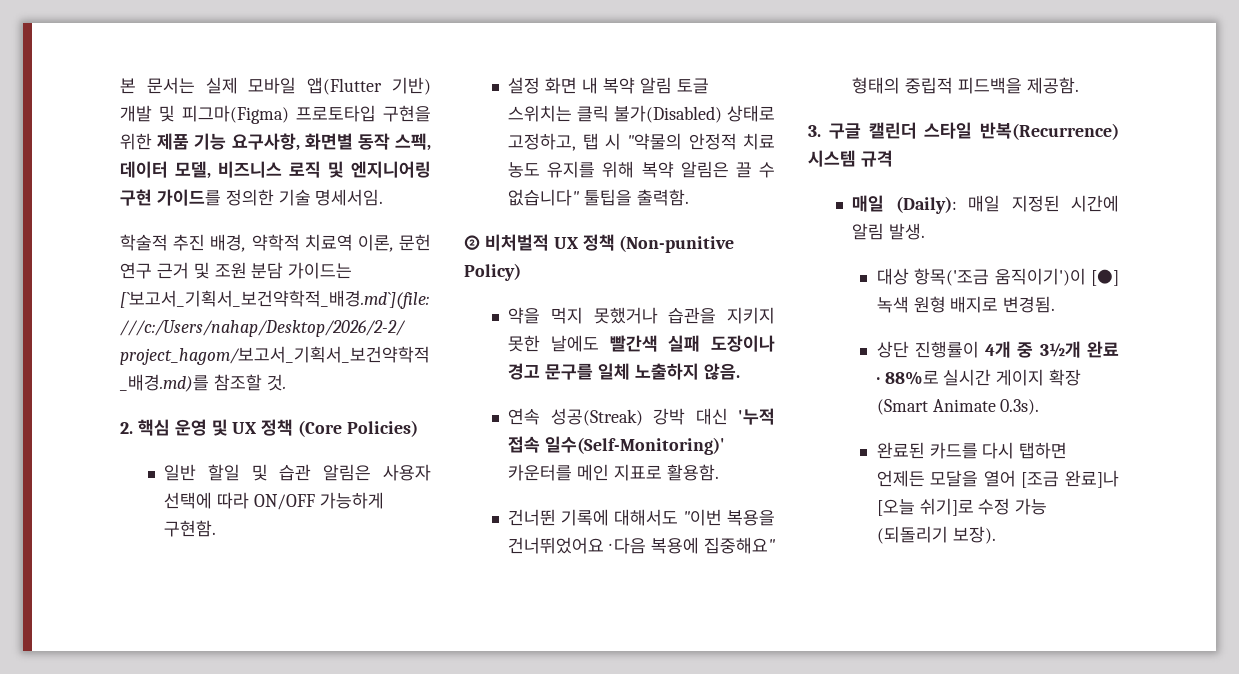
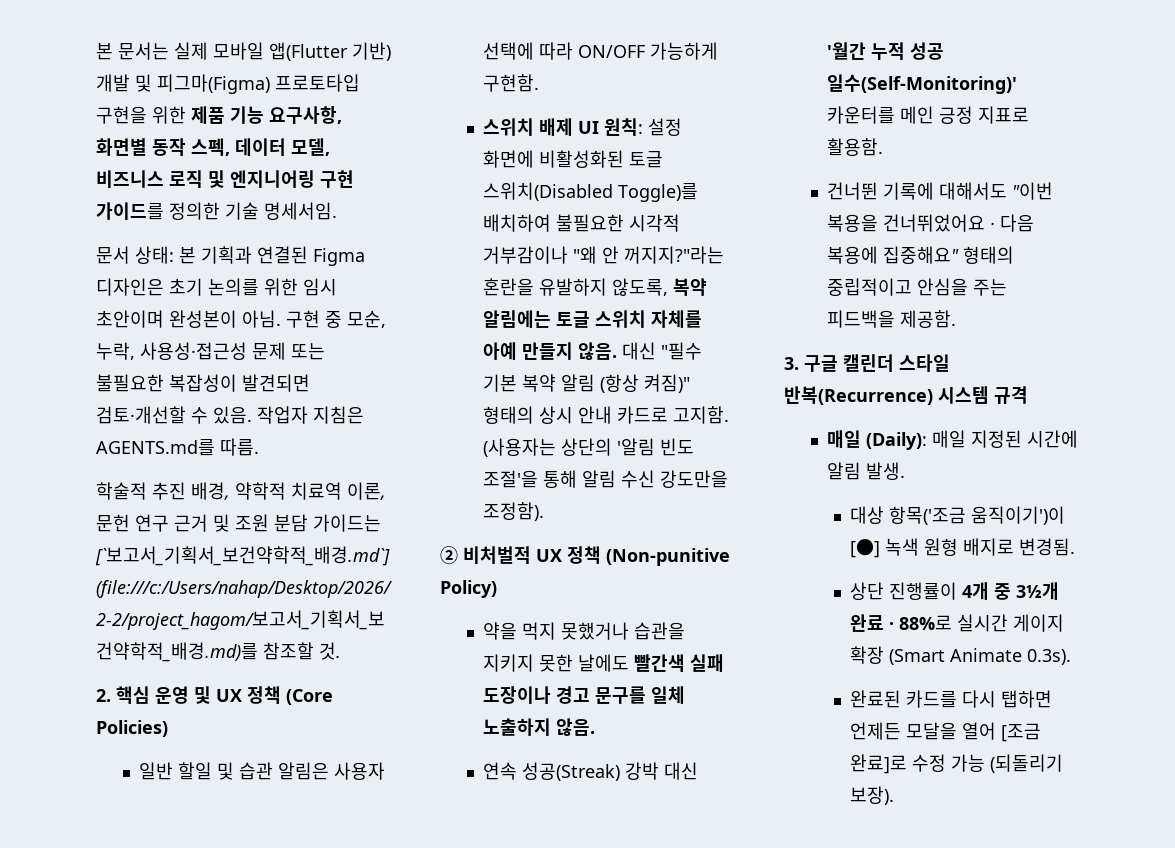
(384, 197) none -> [96,246,365,266] [96,278,337,296] [96,310,386,328] [96,342,325,360] [96,374,310,392] [96,406,364,424] [96,438,259,456] // 문서 상태: 본 기획과 연결된 Figma 디자인은 초기 논의를 위한 임시 초안이며 완성본이 아님. 구현 중 모순, 누락, 사용성·접근성 문제 또는 불필요한 복잡성이 발견되면 검토·개선할 수 있음. 작업자 지침은 AGENTS.md를 따름.
[508,77,709,94] [508,105,775,123] [508,133,775,151] [508,161,775,178] [508,189,689,206] 설정 화면 내 복약 알림 토글 스위치는 클릭 불가(Disabled) 상태로 고정하고, 탭 시 "약물의 안정적 치료 농도 유지를 위해 복약 알림은 끌 수 없습니다" 툴팁을 출력함. -> [482,118,682,136] [482,150,663,168] [482,182,698,202] [482,214,680,232] [482,246,724,264] [482,278,707,296] [482,310,702,328] [482,342,702,360] [482,374,690,393] [482,406,729,424] [482,438,694,457] [482,470,728,488] [482,502,544,521] 스위치 배제 UI 원칙: 설정 화면에 비활성화된 토글 스위치(Disabled Toggle)를 배치하여 불필요한 시각적 거부감이나 "왜 안 꺼지지?"라는 혼란을 유발하지 않도록, 복약 알림에는 토글 스위치 자체를 아예 만들지 않음. 대신 "필수 기본 복약 알림 (항상 켜짐)" 형태의 상시 안내 카드로 고지함. (사용자는 상단의 '알림 빈도 조절'을 통해 알림 수신 강도만을 조정함).
[738,408,775,425] [508,436,541,453] '누적 접속 -> [826,42,944,60] '월간 누적 성공
(610, 472) none -> [938,106,973,124] 긍정
[905,77,954,94] 중립적 -> [826,278,1007,296] 중립적이고 안심을 주는
[1065,470,1119,488] [876,498,974,516] 완료]나 [오늘 쉬기]로 -> [849,754,907,774] 완료]로

